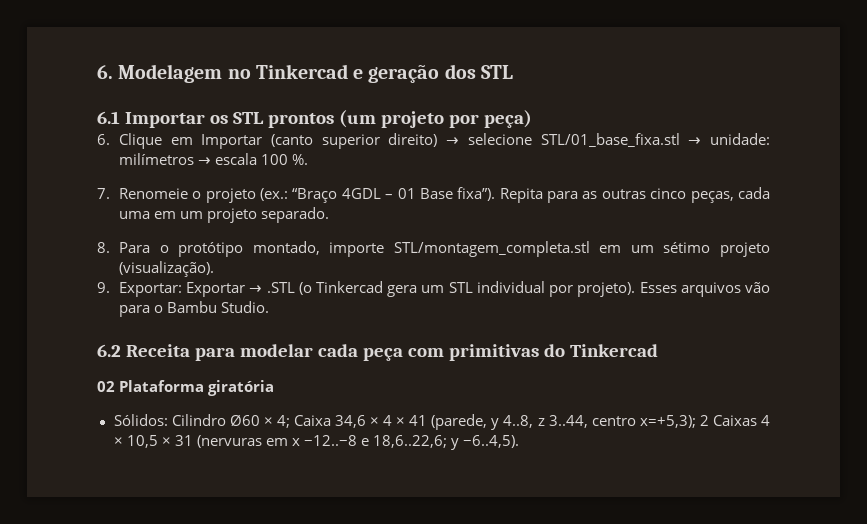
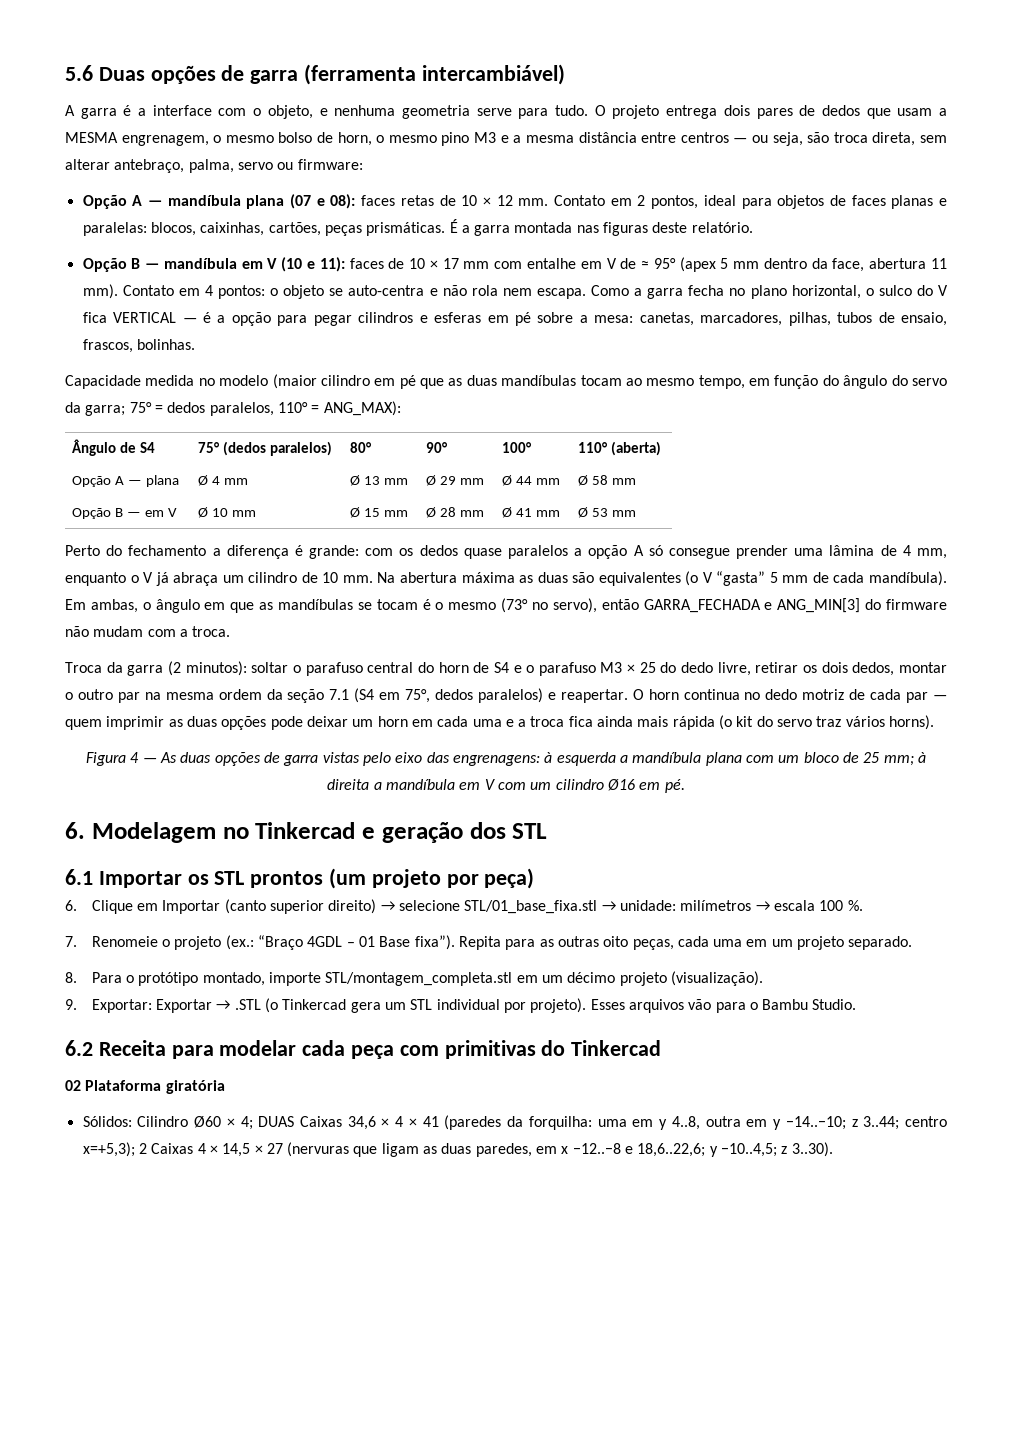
(97, 72) none -> [65,64,565,85] [65,105,947,119] [65,132,947,146] [65,159,363,173] [82,194,948,209] [82,219,753,236] [82,257,947,272] [82,284,949,299] [82,312,947,326] [82,339,195,353] [65,374,948,389] [65,401,401,416] [72,439,156,456] [198,441,333,456] [350,442,373,453] [426,442,449,453] [502,442,533,453] [578,441,662,456] [72,475,180,487] [198,475,249,486] [350,475,409,486] [426,475,485,486] [502,475,561,486] [578,475,637,486] [72,508,178,519] [198,507,257,518] [350,507,409,518] [426,507,485,518] [502,507,561,518] [578,507,637,518] [65,545,947,559] [65,571,947,586] [65,598,947,613] [65,626,231,637] [65,661,948,676] [65,688,947,703] [65,715,935,730] [86,752,926,766] [327,779,685,793] 5.6 Duas opções de garra (ferramenta intercambiável) // A garra é a interface com o objeto, e nenhuma geometria serve para tudo. O projeto entrega dois pares de dedos que usam a MESMA engrenagem, o mesmo bolso de horn, o mesmo pino M3 e a mesma distância entre centros — ou seja, são troca direta, sem alterar antebraço, palma, servo ou firmware: // Opção A — mandíbula plana (07 e 08): faces retas de 10 × 12 mm. Contato em 2 pontos, ideal para objetos de faces planas e paralelas: blocos, caixinhas, cartões, peças prismáticas. É a garra montada nas figuras deste relatório. // Opção B — mandíbula em V (10 e 11): faces de 10 × 17 mm com entalhe em V de ≈ 95° (apex 5 mm dentro da face, abertura 11 mm). Contato em 4 pontos: o objeto se auto-centra e não rola nem escapa. Como a garra fecha no plano horizontal, o sulco do V fica VERTICAL — é a opção para pegar cilindros e esferas em pé sobre a mesa: canetas, marcadores, pilhas, tubos de ensaio, frascos, bolinhas. // Capacidade medida no modelo (maior cilindro em pé que as duas mandíbulas tocam ao mesmo tempo, em função do ângulo do servo da garra; 75° = dedos paralelos, 110° = ANG_MAX): // Ângulo de S4 | 75° (dedos paralelos) | 80° | 90° | 100° | 110° (aberta) // Opção A — plana | Ø 4 mm | Ø 13 mm | Ø 29 mm | Ø 44 mm | Ø 58 mm // Opção B — em V | Ø 10 mm | Ø 15 mm | Ø 28 mm | Ø 41 mm | Ø 53 mm // Perto do fechamento a diferença é grande: com os dedos quase paralelos a opção A só consegue prender uma lâmina de 4 mm, enquanto o V já abraça um cilindro de 10 mm. Na abertura máxima as duas são equivalentes (o V “gasta” 5 mm de cada mandíbula). Em ambas, o ângulo em que as mandíbulas se tocam é o mesmo (73° no servo), então GARRA_FECHADA e ANG_MIN[3] do firmware não mudam com a troca. // Troca da garra (2 minutos): soltar o parafuso central do horn de S4 e o parafuso M3 × 25 do dedo livre, retirar os dois dedos, montar o outro par na mesma ordem da seção 7.1 (S4 em 75°, dedos paralelos) e reapertar. O horn continua no dedo motriz de cada par — quem imprimir as duas opções pode deixar um horn em cada uma e a troca fica ainda mais rápida (o kit do servo traz vários horns). // Figura 4 — As duas opções de garra vistas pelo eixo das engrenagens: à esquerda a mandíbula plana com um bloco de 25 mm; à direita a mandíbula em V com um cilindro Ø16 em pé. //
[650,188,687,199] cinco -> [603,936,629,947] oito
[663,242,711,253] sétimo -> [567,972,616,983] décimo
[293,415,331,426] Caixa -> [258,1116,343,1127] DUAS Caixas
[431,414,588,430] (parede, y 4..8, z 3..44, -> [444,1115,900,1130] (paredes da forquilha: uma em y 4..8, outra em y −14..−10; z 3..44;
[126,435,262,448] 10,5 × 31 (nervuras -> [222,1142,532,1157] 14,5 × 27 (nervuras que ligam as duas paredes,
[463,435,520,448] −6..4,5). -> [721,1142,833,1157] −10..4,5; z 3..30).

